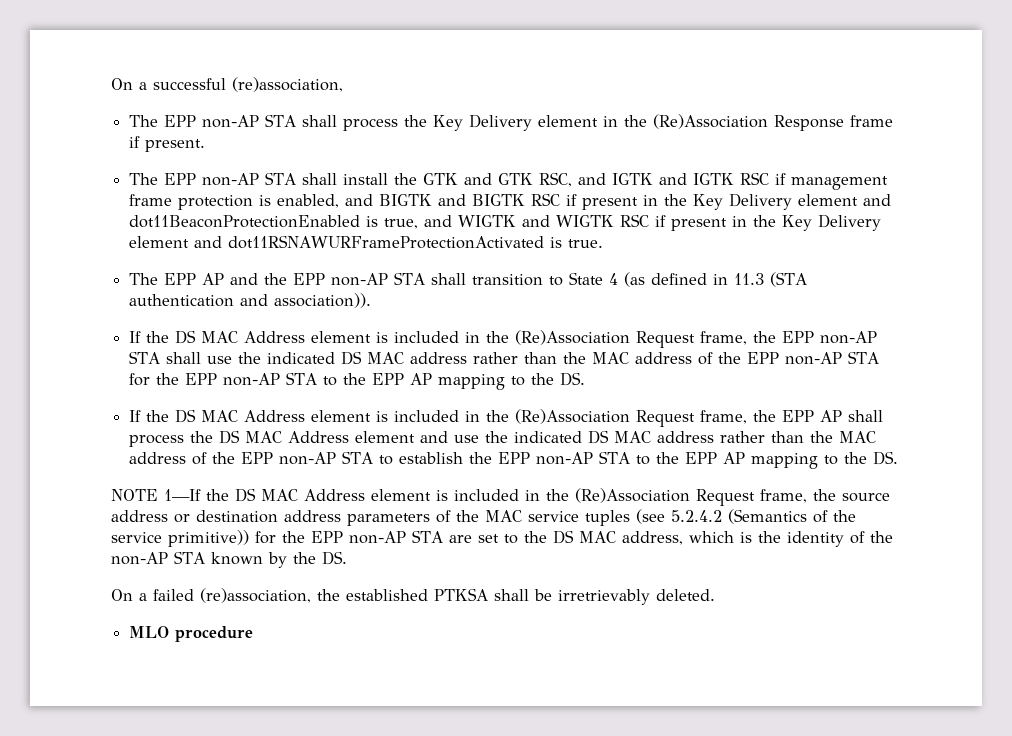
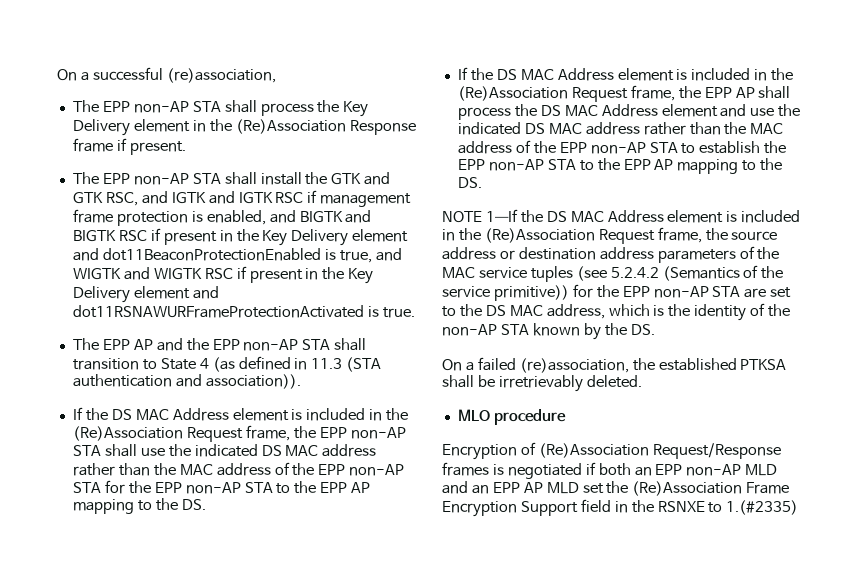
(254, 634) none -> [442,442,781,460] [442,462,778,479] [442,481,790,496] [442,499,799,517] // Encryption of (Re)Association Request/Response frames is negotiated if both an EPP non-AP MLD and an EPP AP MLD set the (Re)Association Frame Encryption Support field in the RSNXE to 1.(#2335)

